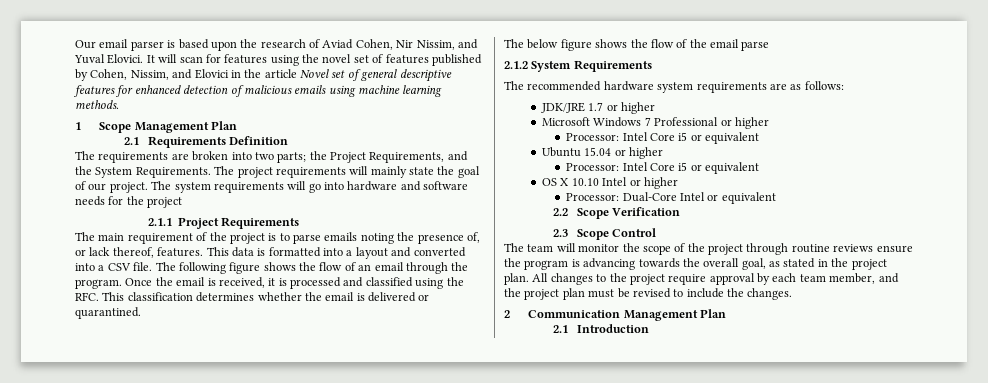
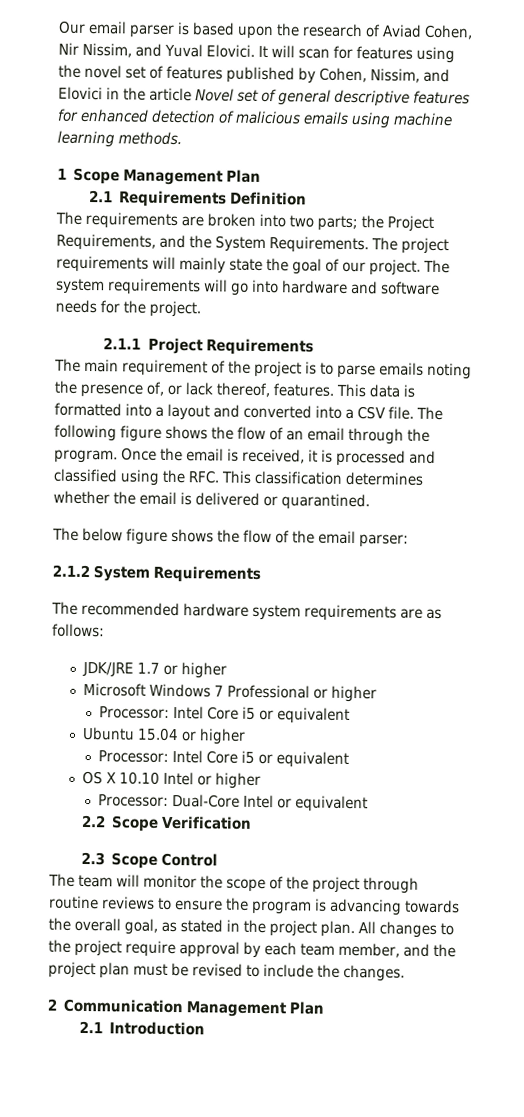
[147,197,183,208] project -> [149,300,201,318] project.
[741,41,770,51] parse -> [359,534,409,548] parser:
(874, 248) none -> [158,897,172,910] to

